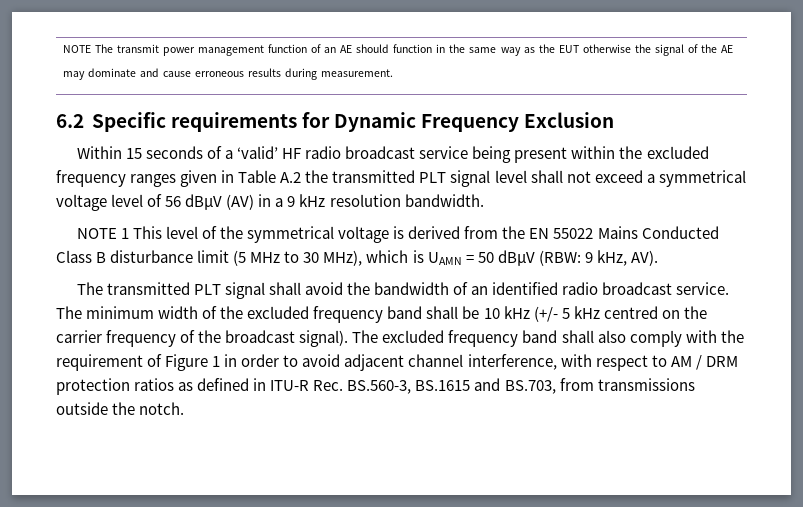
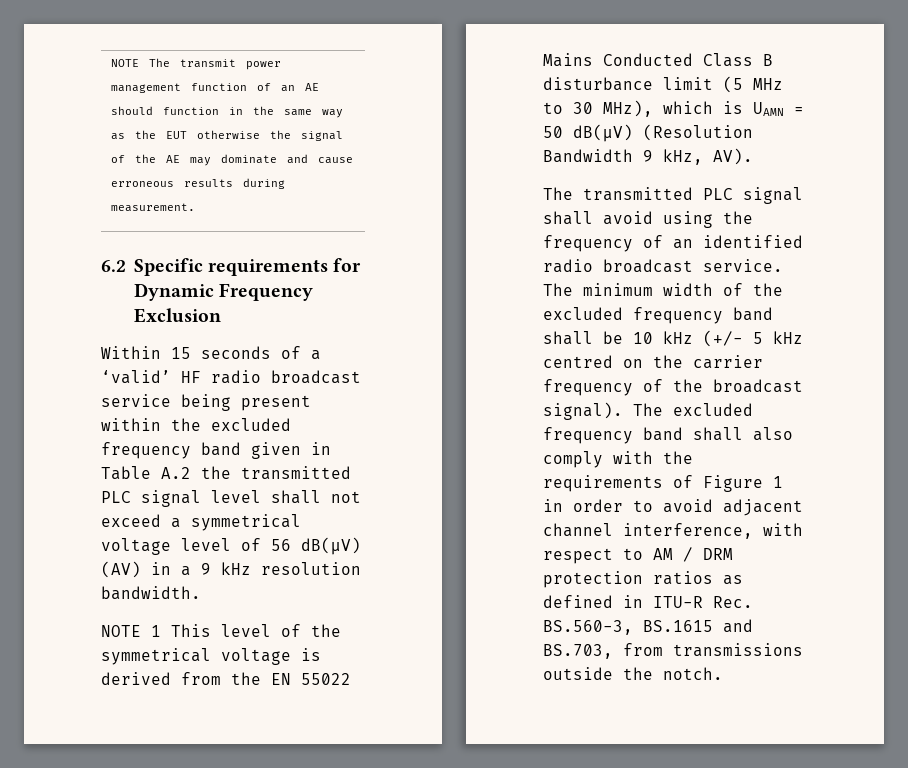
[130,174,177,187] ranges -> [201,442,241,456] band
[419,172,447,183] PLT -> [101,491,131,503] PLC
[185,194,223,210] dBµV -> [301,537,361,555] dB(µV)
[497,250,581,266] dBµV (RBW: -> [573,124,753,142] [543,149,633,163] dB(µV) (Resolution Bandwidth
[193,284,221,295] PLT -> [703,188,733,200] PLC
[347,282,450,295] the bandwidth -> [663,211,753,228] [543,235,633,252] using the frequency
[56,354,143,371] requirement -> [543,475,663,492] requirements

